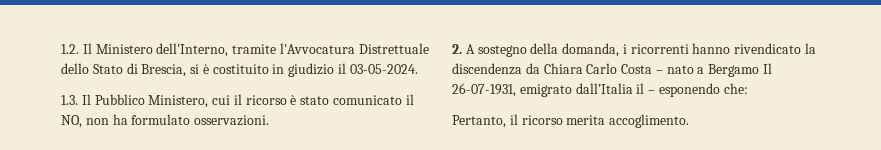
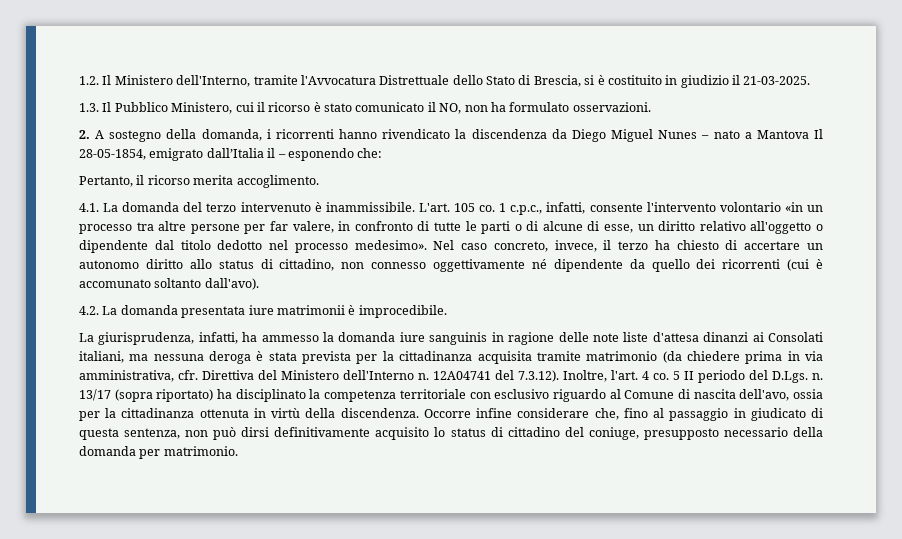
[349,64,418,74] 03-05-2024. -> [743,76,811,85] 21-03-2025.
[543,63,773,77] [452,83,516,97] Chiara Carlo Costa – nato a Bergamo Il 26-07-1931, -> [571,129,823,142] [79,149,146,160] Diego Miguel Nunes – nato a Mantova Il 28-05-1854,
(690, 121) none -> [79,202,823,215] [79,221,823,234] [79,240,823,253] [79,259,823,272] [79,278,259,290] [79,305,447,318] [79,332,823,345] [79,351,824,364] [79,370,823,383] [79,389,823,402] [79,408,824,421] [79,427,824,440] [79,446,238,459] // 4.1. La domanda del terzo intervenuto è inammissibile. L'art. 105 co. 1 c.p.c., infatti, consente l'intervento volontario «in un processo tra altre persone per far valere, in confronto di tutte le parti o di alcune di esse, un diritto relativo all'oggetto o dipendente dal titolo dedotto nel processo medesimo». Nel caso concreto, invece, il terzo ha chiesto di accertare un autonomo diritto allo status di cittadino, non connesso oggettivamente né dipendente da quello dei ricorrenti (cui è accomunato soltanto dall'avo). // 4.2. La domanda presentata iure matrimonii è improcedibile. // La giurisprudenza, infatti, ha ammesso la domanda iure sanguinis in ragione delle note liste d'attesa dinanzi ai Consolati italiani, ma nessuna deroga è stata prevista per la cittadinanza acquisita tramite matrimonio (da chiedere prima in via amministrativa, cfr. Direttiva del Ministero dell'Interno n. 12A04741 del 7.3.12). Inoltre, l'art. 4 co. 5 II periodo del D.Lgs. n. 13/17 (sopra riportato) ha disciplinato la competenza territoriale con esclusivo riguardo al Comune di nascita dell'avo, ossia per la cittadinanza ottenuta in virtù della discendenza. Occorre infine considerare che, fino al passaggio in giudicato di questa sentenza, non può dirsi definitivamente acquisito lo status di cittadino del coniuge, presupposto necessario della domanda per matrimonio.

